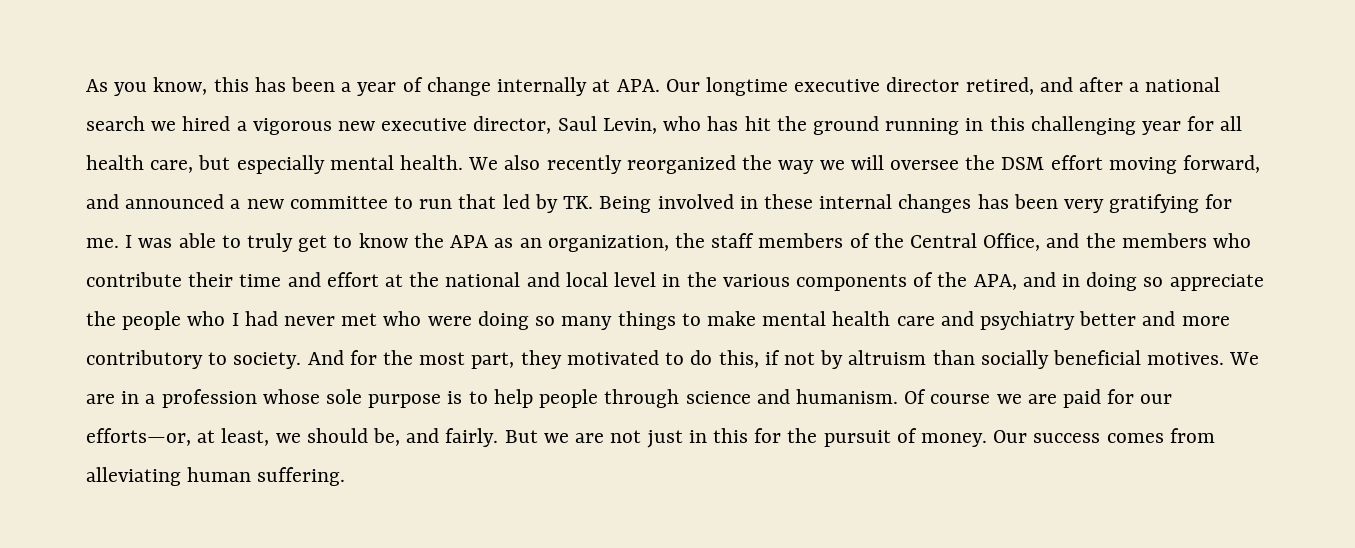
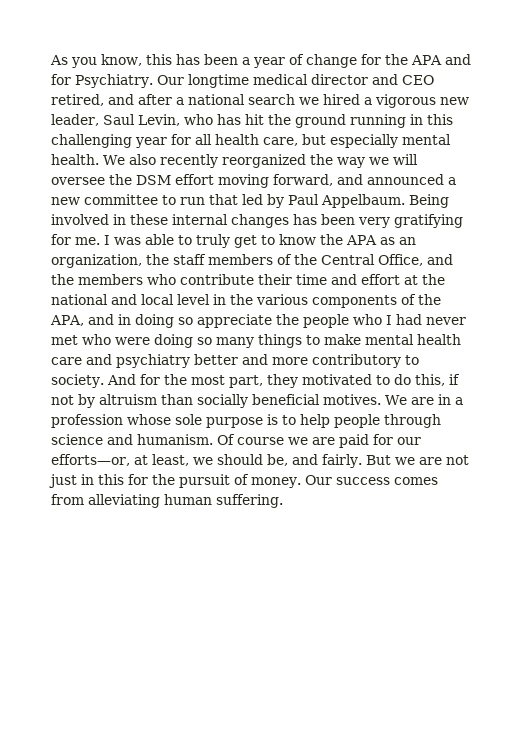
[497,77,960,96] internally at APA. Our longtime executive director -> [360,54,471,65] [51,74,434,88] for the APA and for Psychiatry. Our longtime medical director and CEO
[381,116,552,134] executive director, -> [51,114,99,126] leader,
[563,196,594,209] TK. -> [288,194,405,208] Paul Appelbaum.

